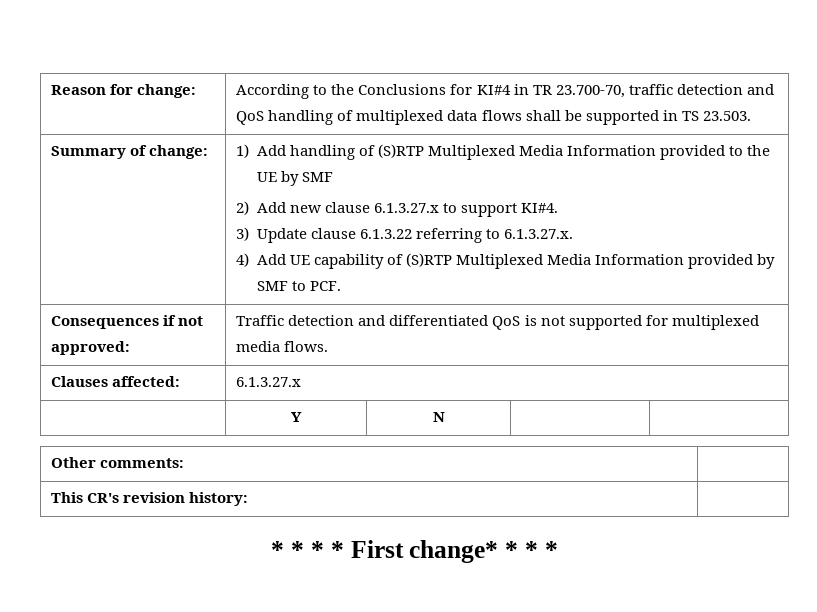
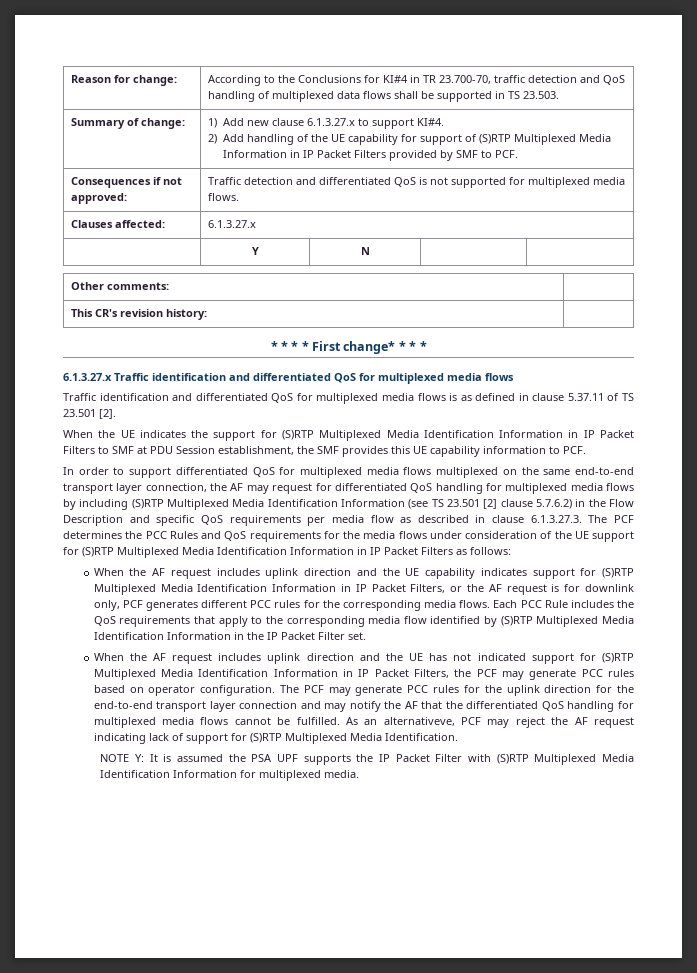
[289,144,771,160] [256,171,333,186] [236,201,286,215] handling of (S)RTP Multiplexed Media Information provided to the UE by SMF // 2) Add -> (244, 122) none
[236,227,574,243] [236,253,685,269] 3) Update clause 6.1.3.22 referring to 6.1.3.27.x. // 4) Add UE capability of (S)RTP Multiplexed Media Information -> [208,134,611,145] [222,150,386,158] 2) Add handling of the UE capability for support of (S)RTP Multiplexed Media Information in IP Packet Filters
(559, 549) none -> [63,373,514,384] [63,393,634,404] [63,409,116,419] [63,430,634,441] [63,446,586,457] [63,467,634,478] [63,483,634,494] [63,499,634,510] [63,515,634,526] [63,531,634,542] [63,547,511,558] [93,568,634,579] [93,584,634,595] [93,600,634,611] [93,616,634,627] [93,632,366,640] [93,653,634,664] [93,669,635,680] [93,685,634,696] [93,701,634,712] [93,717,635,728] [93,733,458,744] [100,754,634,765] [100,770,360,781] // 6.1.3.27.x Traffic identification and differentiated QoS for multiplexed media flows // Traffic identification and differentiated QoS for multiplexed media flows is as defined in clause 5.37.11 of TS 23.501 [2]. // When the UE indicates the support for (S)RTP Multiplexed Media Identification Information in IP Packet Filters to SMF at PDU Session establishment, the SMF provides this UE capability information to PCF. // In order to support differentiated QoS for multiplexed media flows multiplexed on the same end-to-end transport layer connection, the AF may request for differentiated QoS handling for multiplexed media flows by including (S)RTP Multiplexed Media Identification Information (see TS 23.501 [2] clause 5.7.6.2) in the Flow Description and specific QoS requirements per media flow as described in clause 6.1.3.27.3. The PCF determines the PCC Rules and QoS requirements for the media flows under consideration of the UE support for (S)RTP Multiplexed Media Identification Information in IP Packet Filters as follows: // When the AF request includes uplink direction and the UE capability indicates support for (S)RTP Multiplexed Media Identification Information in IP Packet Filters, or the AF request is for downlink only, PCF generates different PCC rules for the corresponding media flows. Each PCC Rule includes the QoS requirements that apply to the corresponding media flow identified by (S)RTP Multiplexed Media Identification Information in the IP Packet Filter set. // When the AF request includes uplink direction and the UE has not indicated support for (S)RTP Multiplexed Media Identification Information in IP Packet Filters, the PCF may generate PCC rules based on operator configuration. The PCF may generate PCC rules for the uplink direction for the end-to-end transport layer connection and may notify the AF that the differentiated QoS handling for multiplexed media flows cannot be fulfilled. As an alternativeve, PCF may reject the AF request indicating lack of support for (S)RTP Multiplexed Media Identification. // NOTE Y: It is assumed the PSA UPF supports the IP Packet Filter with (S)RTP Multiplexed Media Identification Information for multiplexed media.

